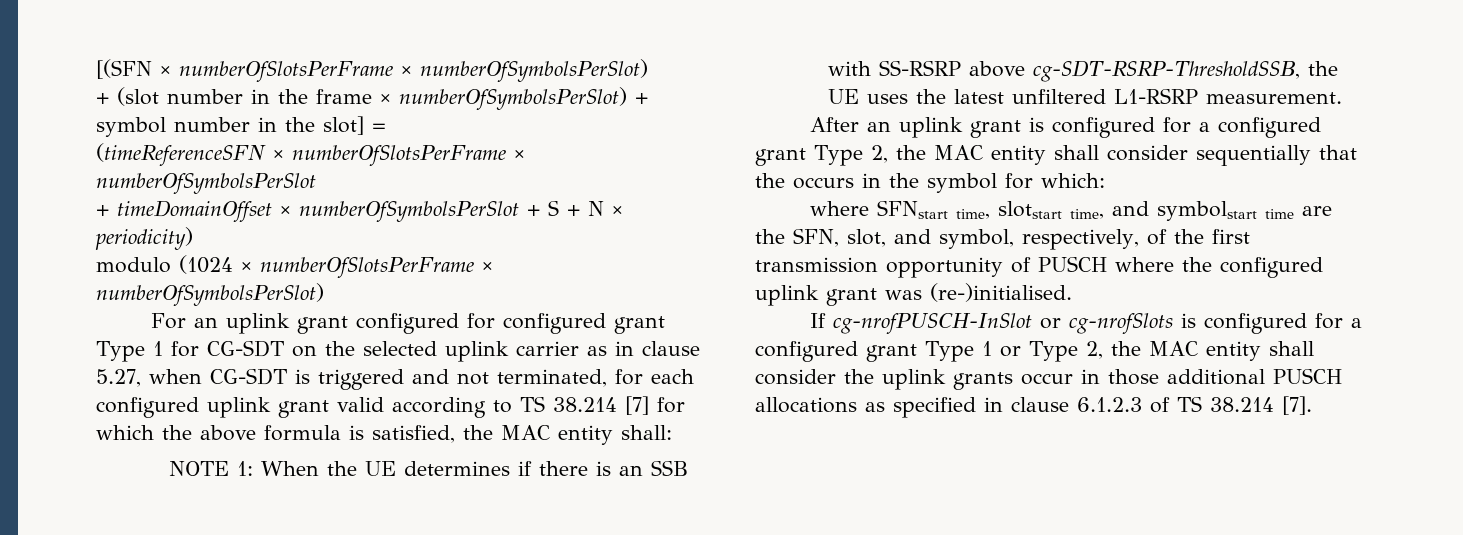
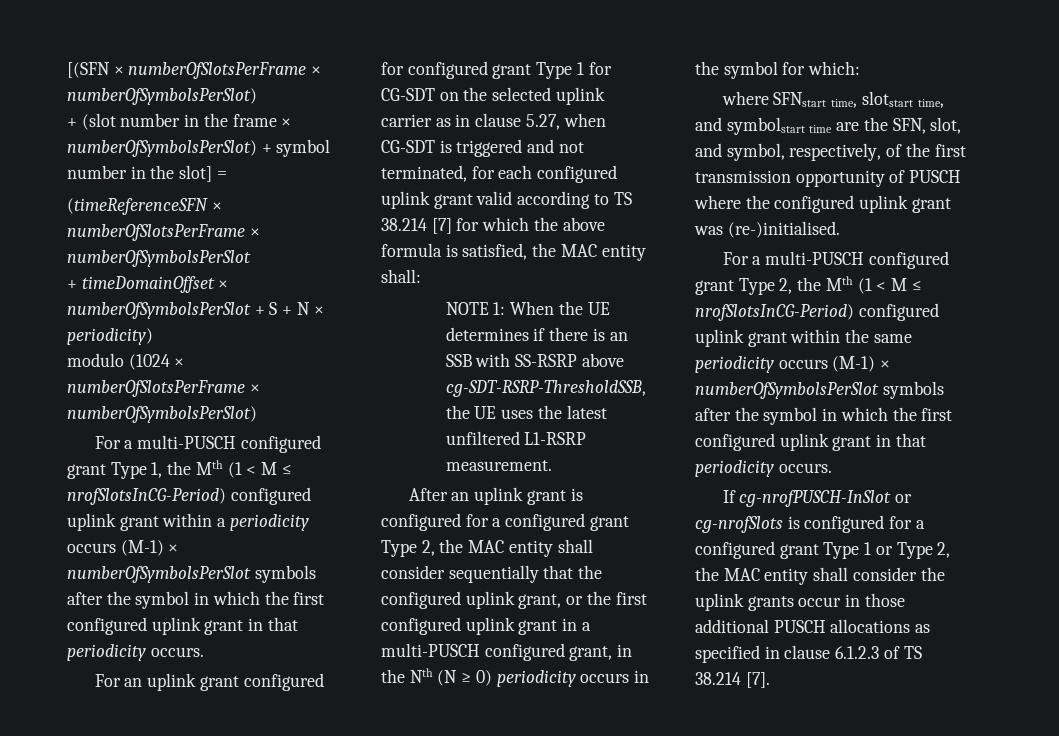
(324, 294) none -> [94,435,321,453] [67,460,292,479] [67,487,311,505] [67,513,309,531] [67,540,179,556] [67,565,316,583] [67,591,325,609] [67,617,298,635] [67,644,204,661] // For a multi-PUSCH configured grant Type 1, the Mth (1 < M ≤ nrofSlotsInCG-Period) configured uplink grant within a periodicity occurs (M-1) × numberOfSymbolsPerSlot symbols after the symbol in which the first configured uplink grant in that periodicity occurs.
(785, 180) none -> [381,591,647,609] [381,617,591,635] [381,643,633,661] [381,668,576,687] configured uplink grant, or the first configured uplink grant in a multi-PUSCH configured grant, in the Nth (N ≥ 0) periodicity
(1072, 292) none -> [722,251,949,269] [695,276,922,295] [695,303,939,321] [695,329,912,347] [695,356,891,373] [695,381,944,399] [695,407,953,425] [695,433,926,451] [695,460,832,477] // For a multi-PUSCH configured grant Type 2, the Mth (1 < M ≤ nrofSlotsInCG-Period) configured uplink grant within the same periodicity occurs (M-1) × numberOfSymbolsPerSlot symbols after the symbol in which the first configured uplink grant in that periodicity occurs.

